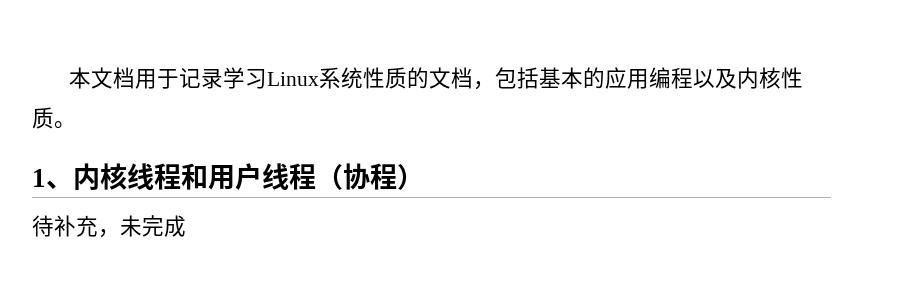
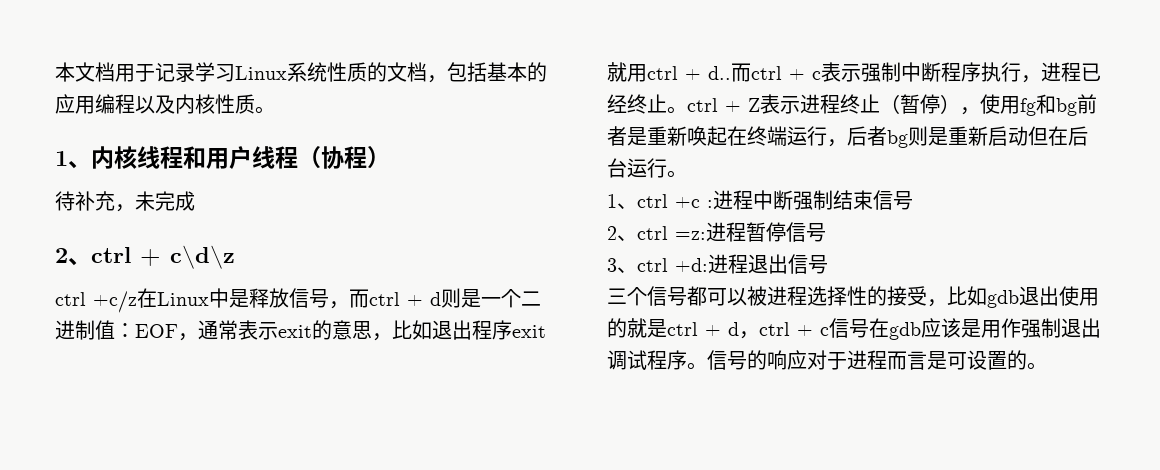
(186, 226) none -> [55,245,235,269] [55,288,541,313] [55,320,546,341] [607,62,1101,83] [607,94,1097,116] [607,126,1088,148] [607,158,687,178] [607,190,913,210] [607,222,826,242] [607,254,828,274] [607,286,1099,308] [607,318,1101,340] [607,350,1047,370] // 2、ctrl + c\d\z // ctrl +c/z在Linux中是释放信号，而ctrl + d则是一个二进制值：EOF，通常表示exit的意思，比如退出程序exit就用ctrl + d..而ctrl + c表示强制中断程序执行，进程已经终止。ctrl + Z表示进程终止（暂停），使用fg和bg前者是重新唤起在终端运行，后者bg则是重新启动但在后台运行。 // 1、ctrl +c :进程中断强制结束信号 // 2、ctrl =z:进程暂停信号 // 3、ctrl +d:进程退出信号 // 三个信号都可以被进程选择性的接受，比如gdb退出使用的就是ctrl + d，ctrl + c信号在gdb应该是用作强制退出调试程序。信号的响应对于进程而言是可设置的。

